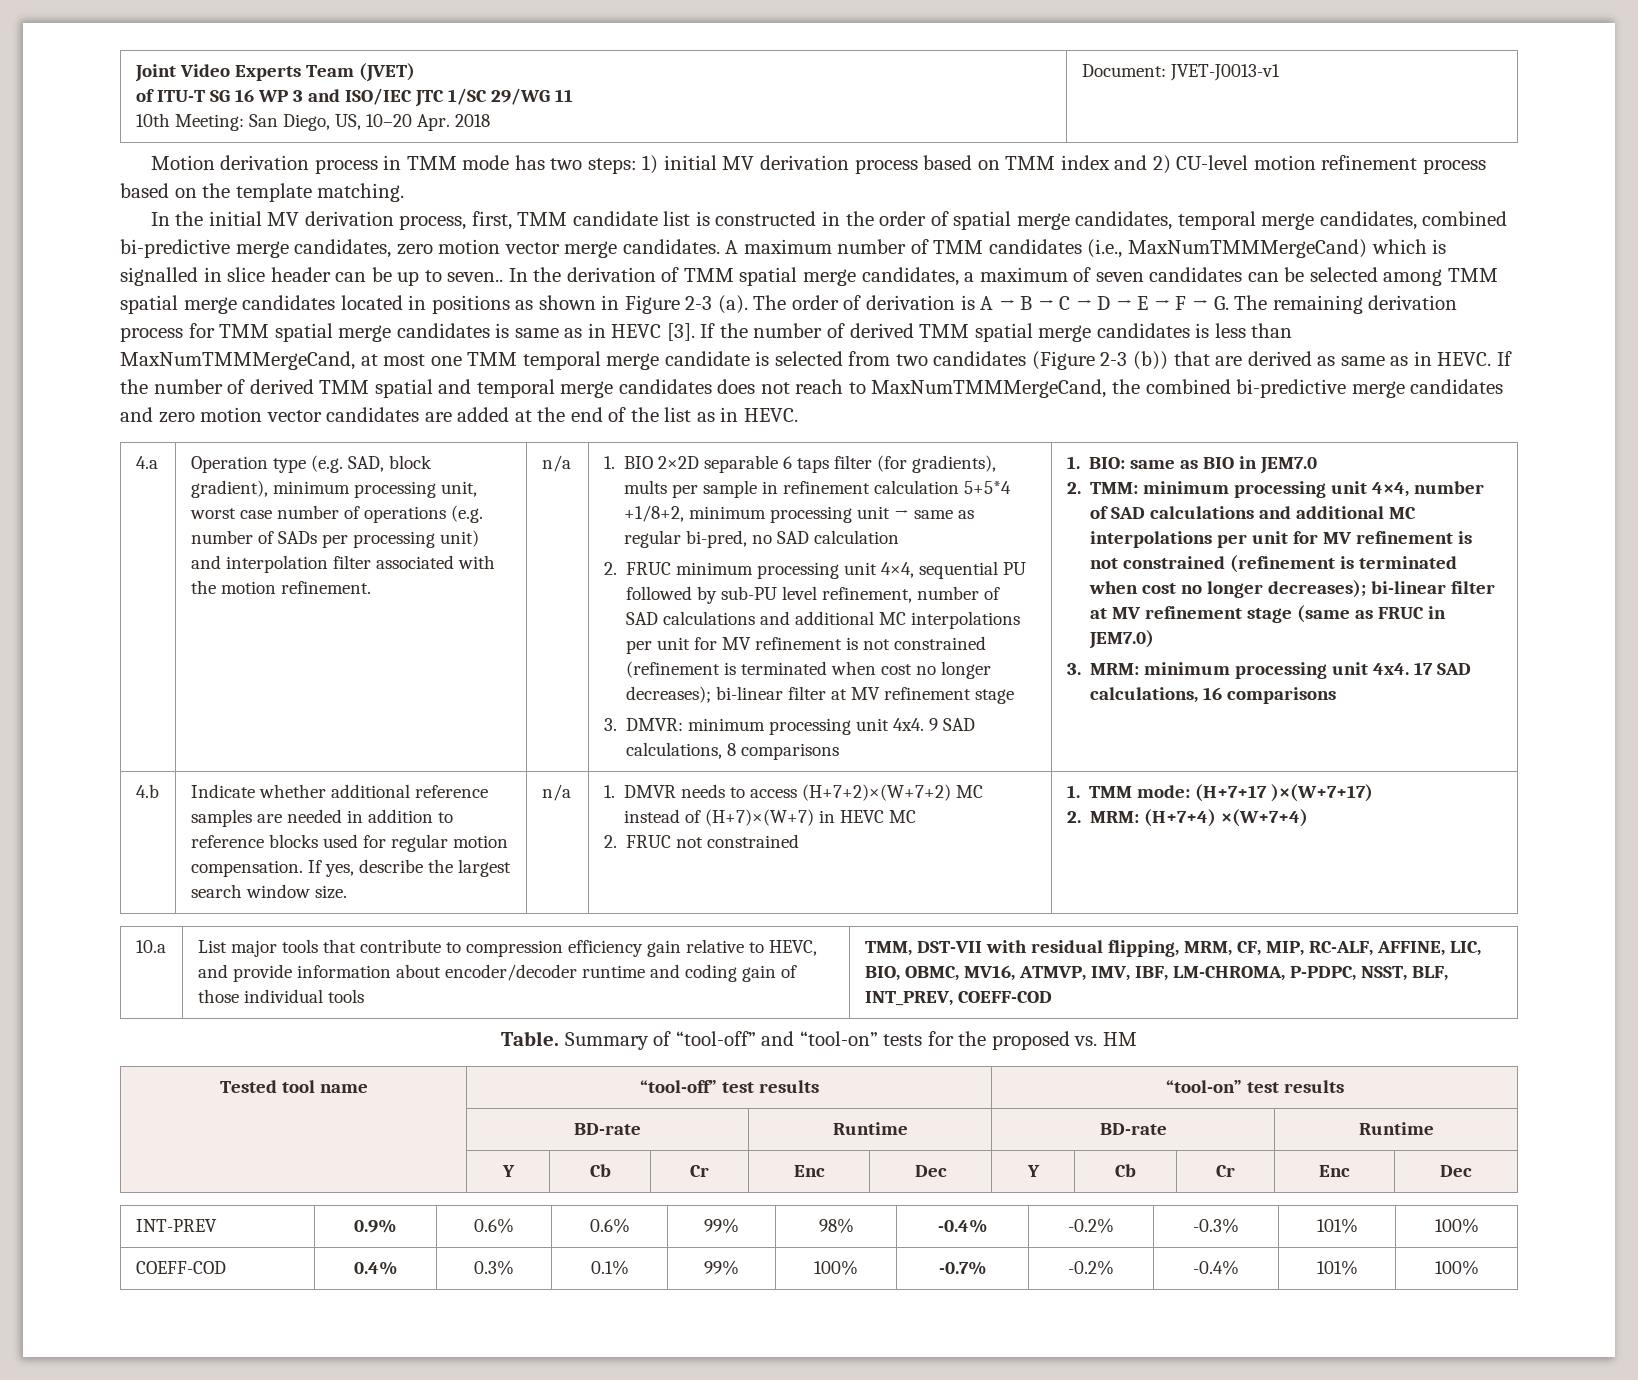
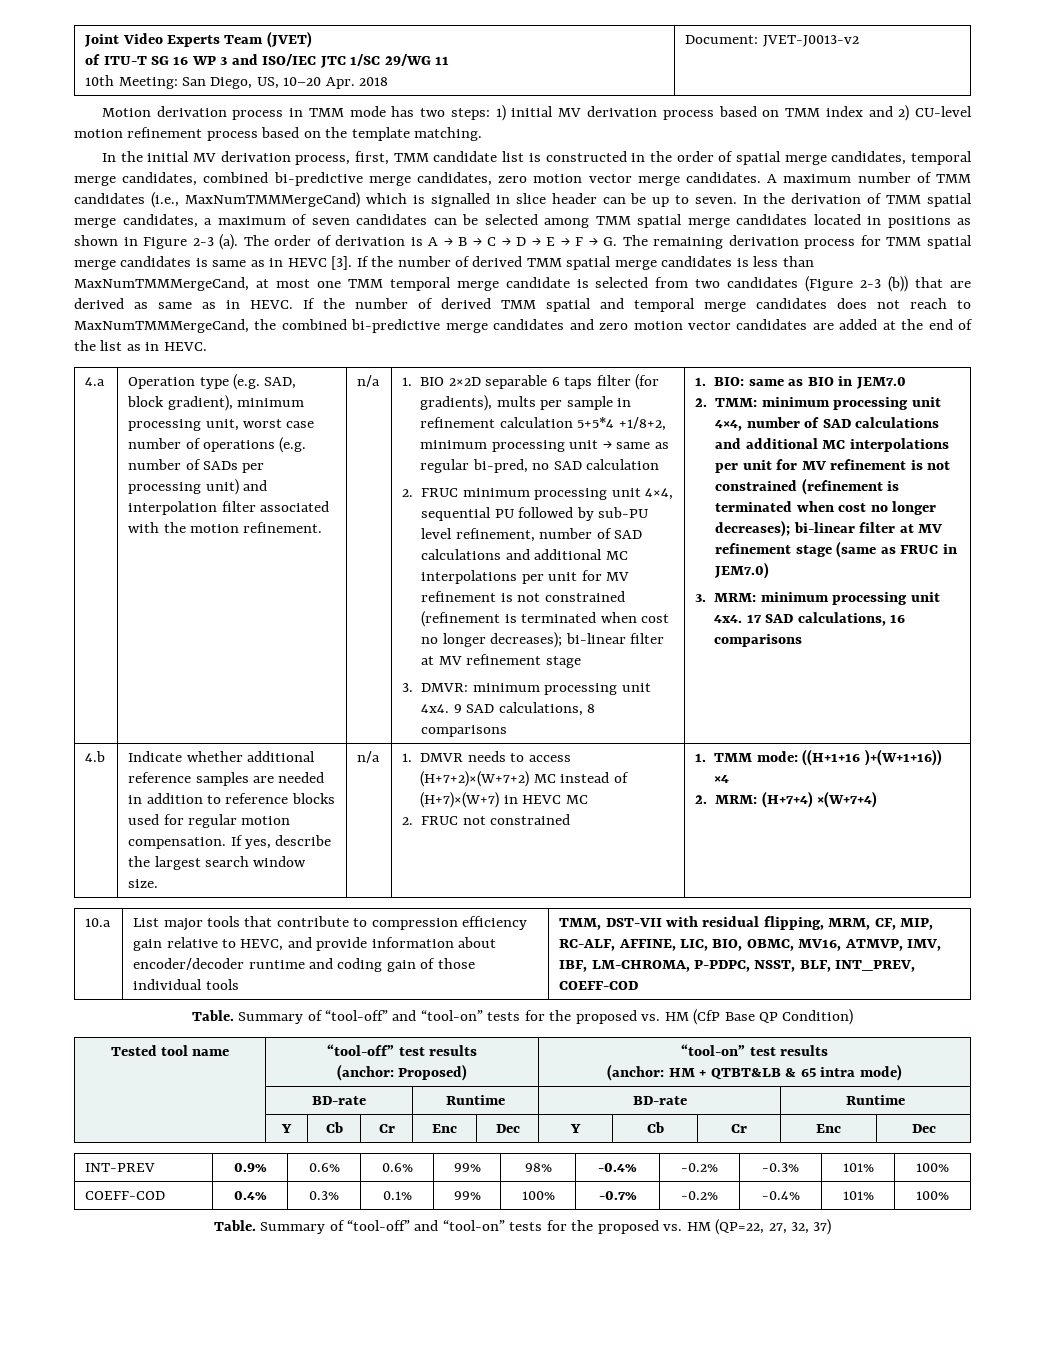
[1169,64,1280,81] JVET-J0013-v1 -> [762,35,859,47] JVET-J0013-v2
[447,272,504,282] seven.. -> [695,197,738,204] seven.
[1195,784,1374,802] (H+7+17 )×(W+7+17) -> [802,749,942,766] [714,775,730,783] ((H+1+16 )+(W+1+16)) ×4
(1137, 1039) none -> [693,1009,854,1025] (CfP Base QP Condition)
(819, 1086) none -> [336,1064,468,1081] // (anchor: Proposed)
(1344, 1086) none -> [607,1064,902,1081] // (anchor: HM + QTBT&LB & 65 intra mode)
(1479, 1267) none -> [213,1219,832,1235] // Table. Summary of “tool-off” and “tool-on” tests for the proposed vs. HM (QP=22, 27, 32, 37)

